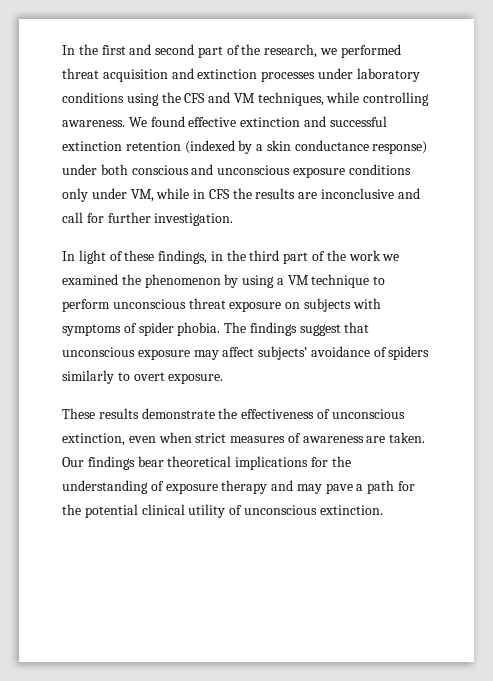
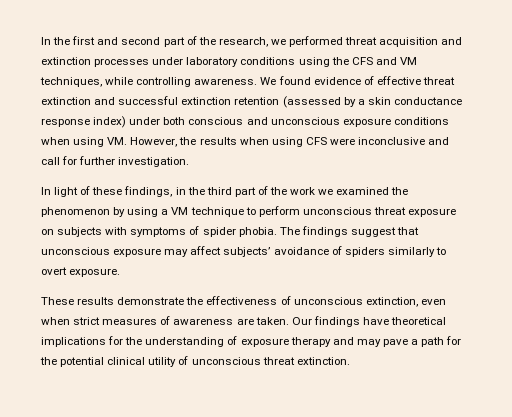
[188,117,237,127] effective -> [313,76,455,85] evidence of effective threat
[184,140,235,154] (indexed -> [282,96,341,108] (assessed
[372,141,428,154] response) -> [41,116,127,128] response index)
[62,188,318,202] only under VM, while in CFS the results are -> [41,137,355,147] when using VM. However, the results when using CFS were
[137,456,164,467] bear -> [362,317,389,325] have
(317, 510) none -> [262,357,295,365] threat

